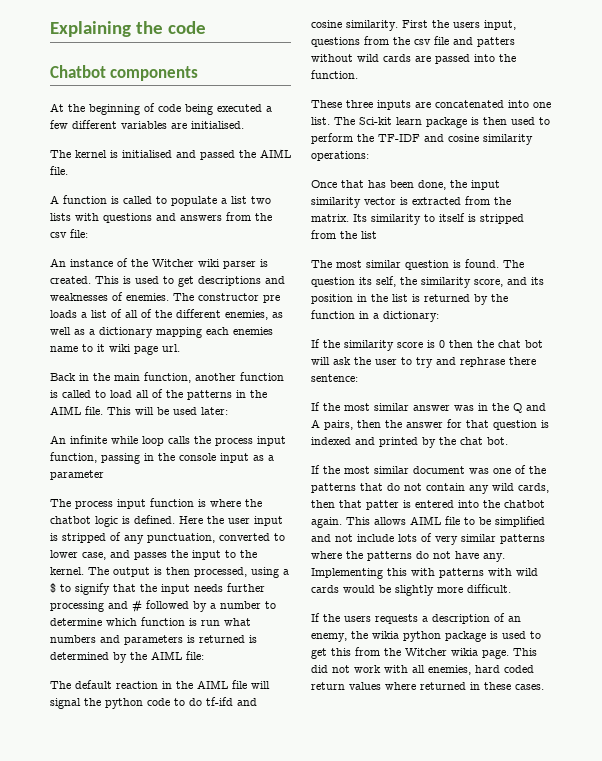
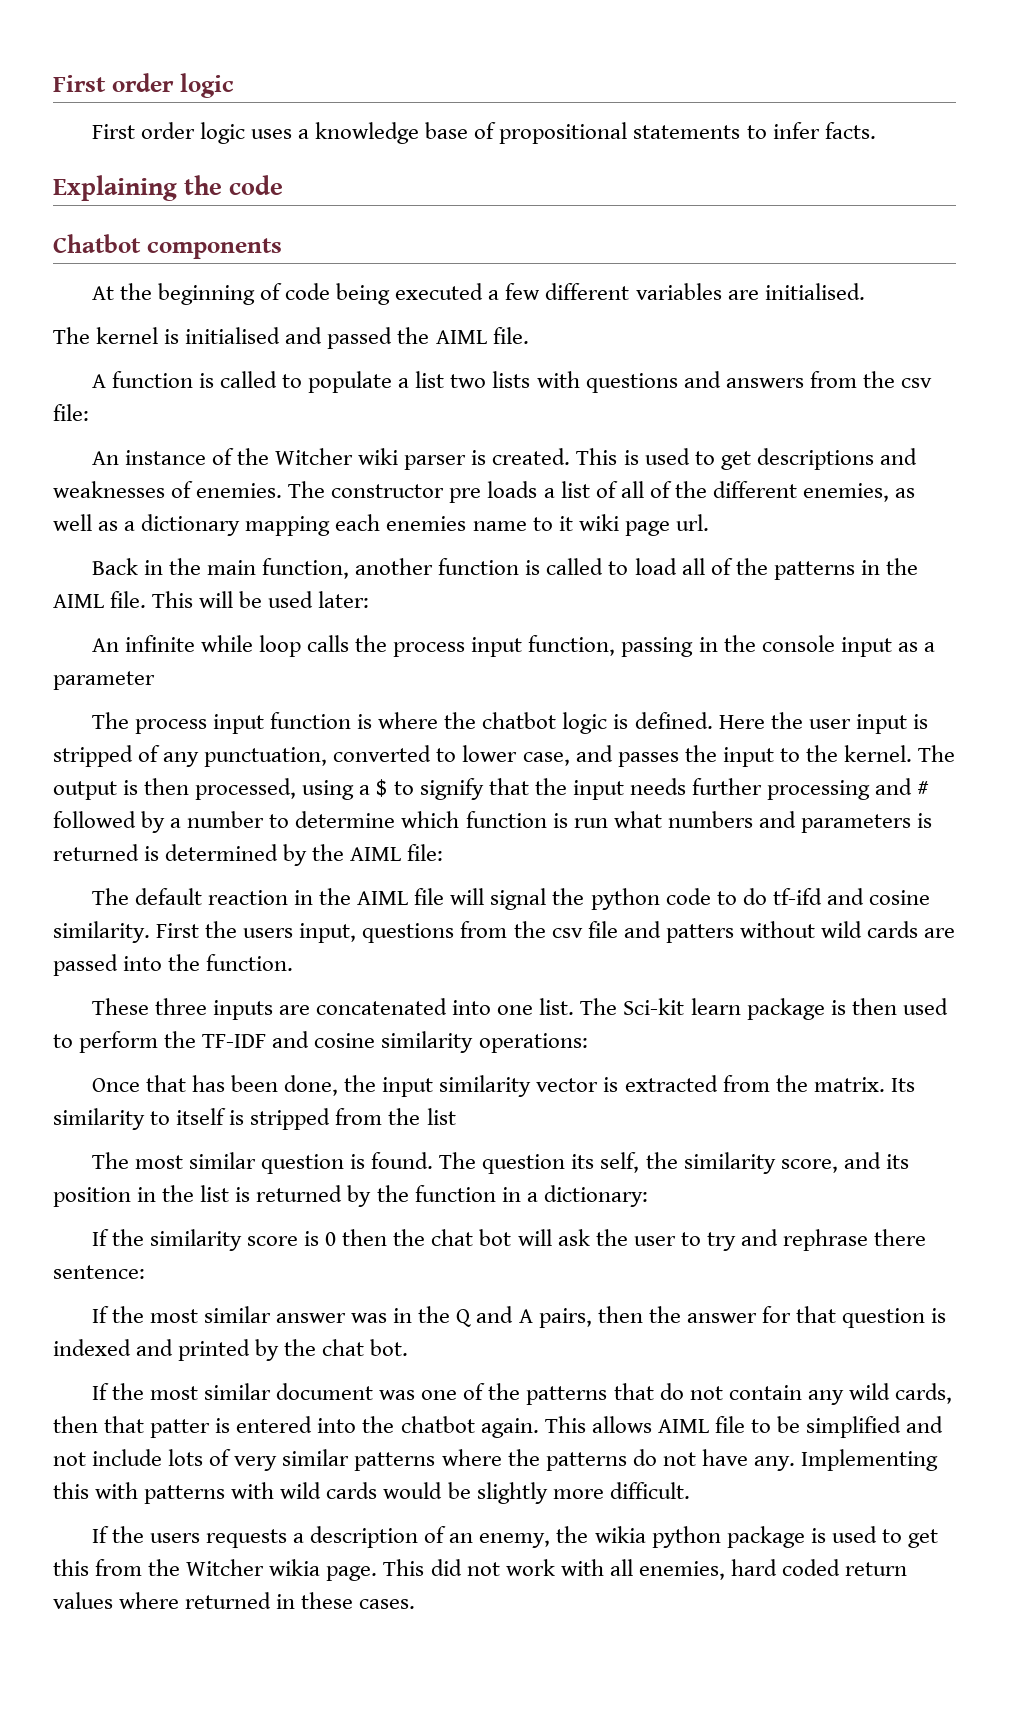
(50, 29) none -> [53,73,234,98] [91,122,876,144] First order logic // First order logic uses a knowledge base of propositional statements to infer facts. //

